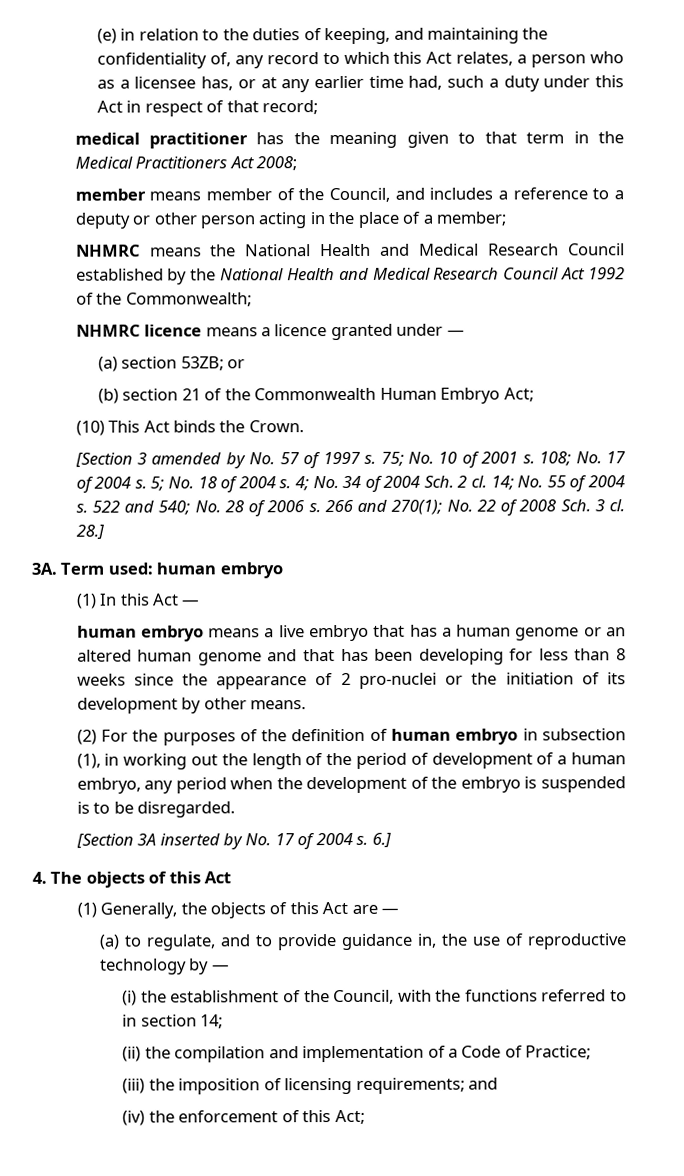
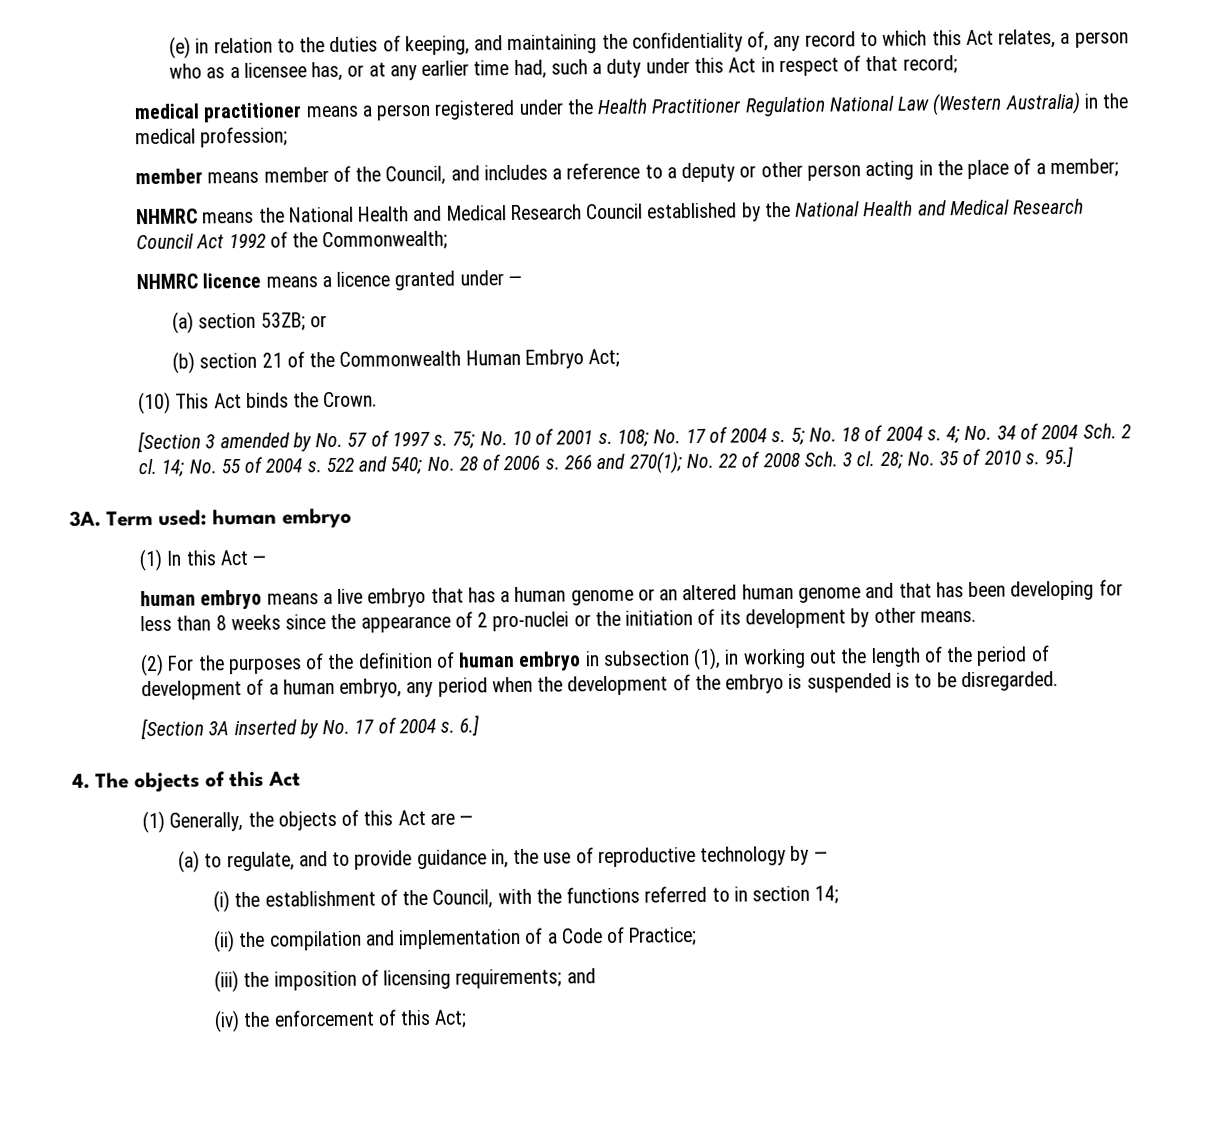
[256,131,624,149] [74,156,297,171] has the meaning given to that term in the Medical Practitioners Act 2008; -> [305,91,1129,121] [135,126,289,148] means a person registered under the Health Practitioner Regulation National Law (Western Australia) in the medical profession;
[75,524,105,540] 28.] -> [879,446,1074,469] 28; No. 35 of 2010 s. 95.]

